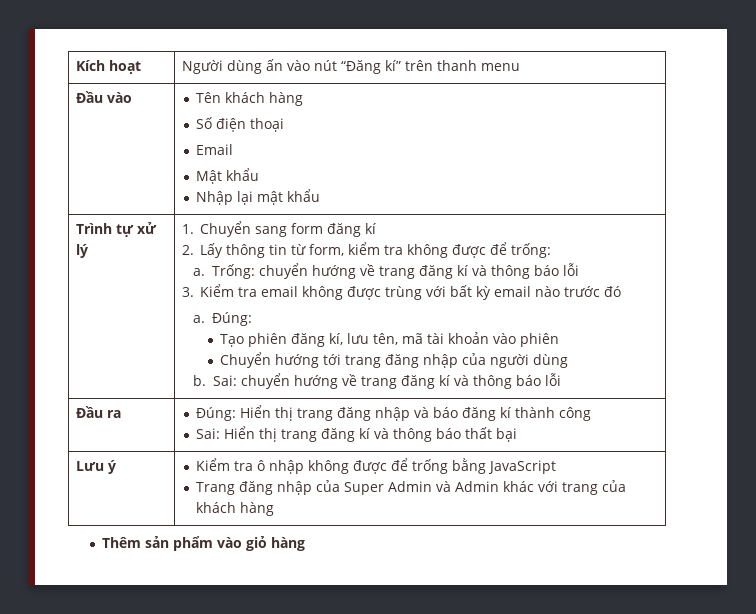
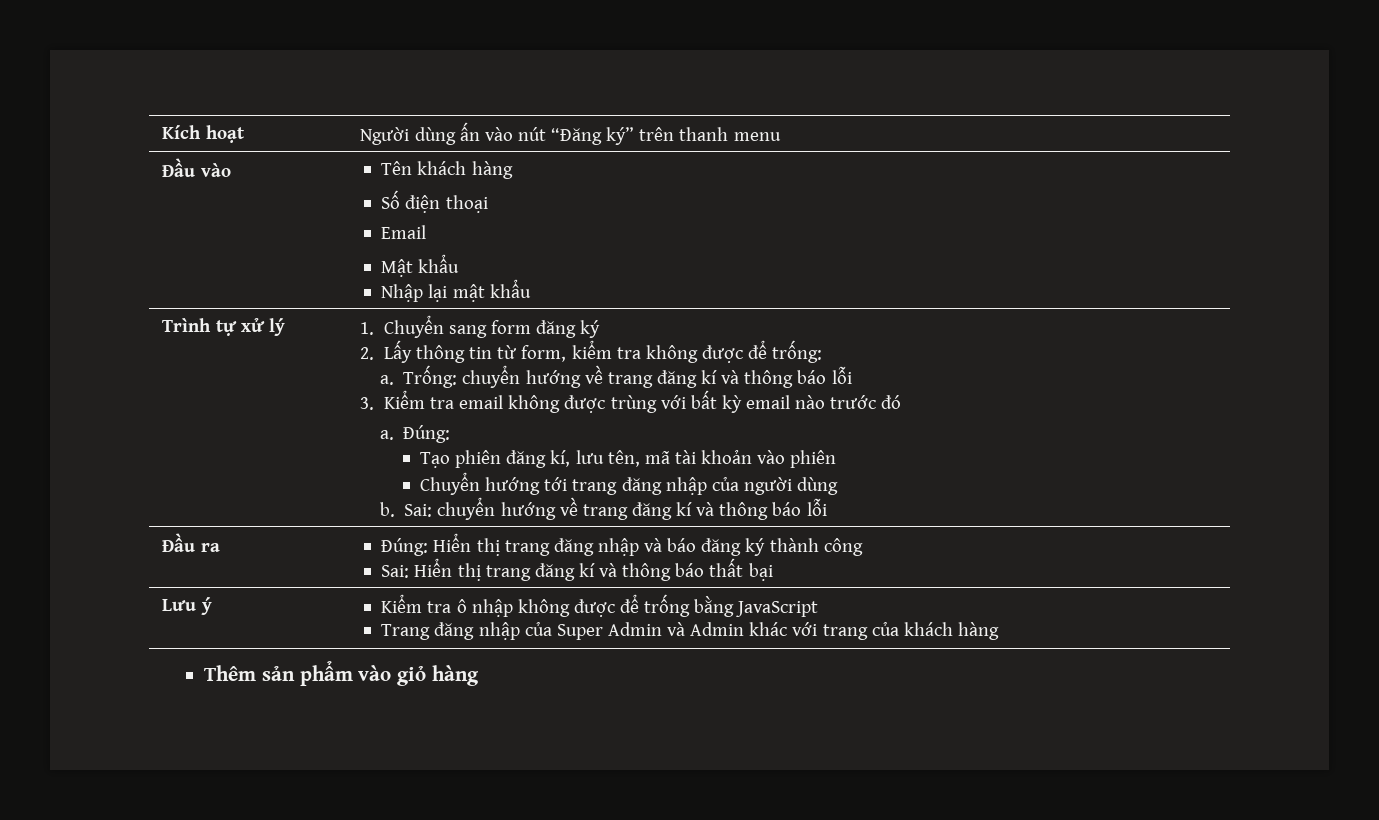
[384,60,401,71] kí” -> [606,127,635,145] ký”
[365,223,377,234] kí -> [580,320,601,338] ký
[500,407,512,418] kí -> [745,538,766,556] ký

